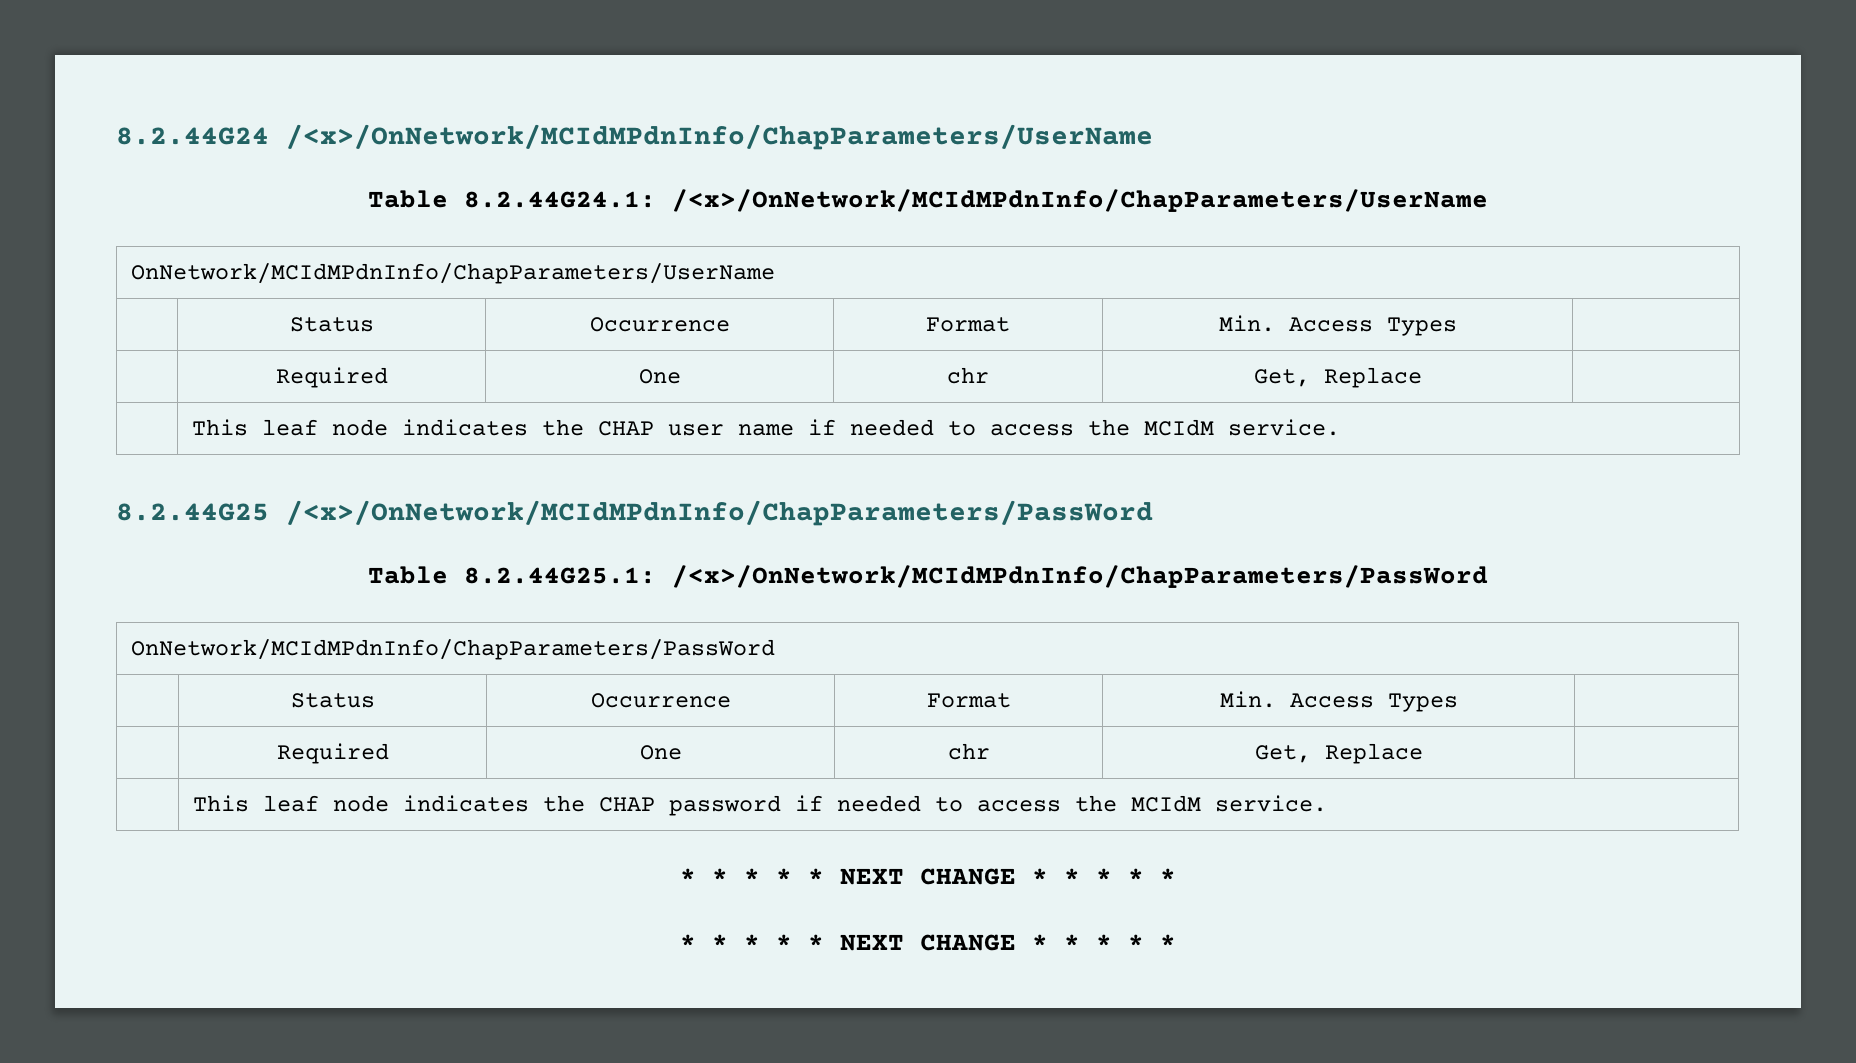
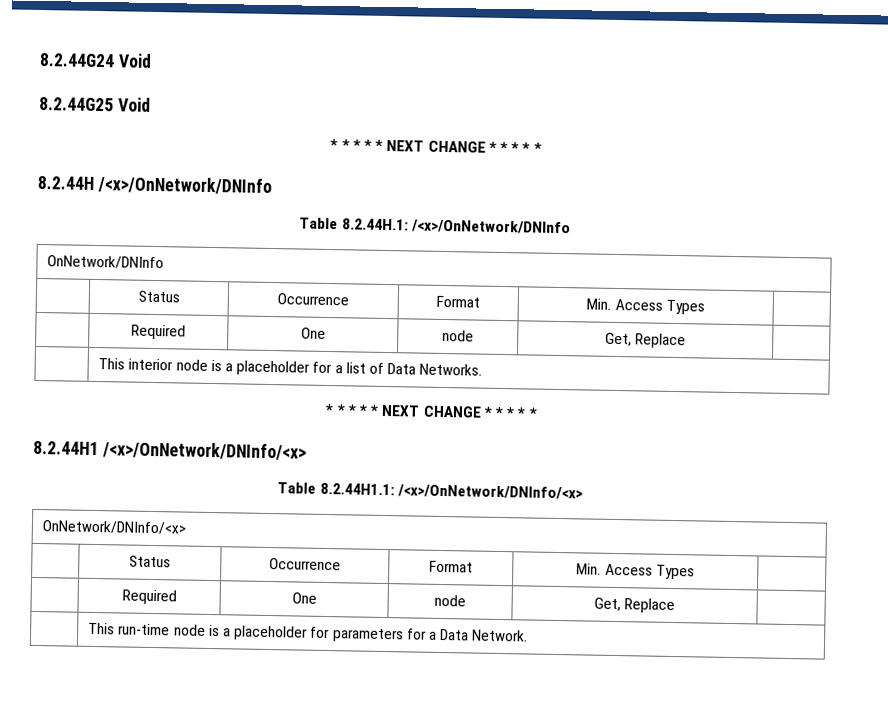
[286,124,1153,150] [368,189,1488,212] [131,263,776,284] [289,317,374,332] [589,317,730,332] [926,317,1010,332] [1218,315,1457,336] [275,367,388,388] [638,369,681,384] [947,367,989,384] [1253,367,1422,388] [192,419,1341,436] [116,500,1153,526] [368,565,1488,588] [131,639,776,660] [290,693,375,708] [590,693,731,708] [926,693,1011,708] [1219,691,1458,712] [276,743,389,764] [639,745,682,760] [947,743,990,760] [1254,743,1423,764] [193,795,1328,816] [680,868,1176,885] [680,934,1176,951] /<x>/OnNetwork/MCIdMPdnInfo/ChapParameters/UserName // Table 8.2.44G24.1: /<x>/OnNetwork/MCIdMPdnInfo/ChapParameters/UserName // OnNetwork/MCIdMPdnInfo/ChapParameters/UserName // | Status | Occurrence | Format | Min. Access Types | // | Required | One | chr | Get, Replace | // | This leaf node indicates the CHAP user name if needed to access the MCIdM service. // 8.2.44G25 /<x>/OnNetwork/MCIdMPdnInfo/ChapParameters/PassWord // Table 8.2.44G25.1: /<x>/OnNetwork/MCIdMPdnInfo/ChapParameters/PassWord // OnNetwork/MCIdMPdnInfo/ChapParameters/PassWord // | Status | Occurrence | Format | Min. Access Types | // | Required | One | chr | Get, Replace | // | This leaf node indicates the CHAP password if needed to access the MCIdM service. // * * * * * NEXT CHANGE * * * * * // * * * * * NEXT CHANGE * * * * * -> [117,53,152,68] [39,96,151,112] [330,139,542,154] [37,175,272,195] [299,217,571,235] [47,255,165,270] [137,290,180,303] [277,293,349,306] [436,295,480,308] [586,298,705,315] [131,324,186,340] [300,327,326,339] [442,329,474,342] [604,332,687,349] [98,358,483,376] [325,403,538,419] [33,440,307,461] [277,482,583,500] [42,520,187,535] [129,555,171,568] [269,558,341,571] [429,560,473,573] [576,563,695,580] [121,589,177,605] [291,592,317,604] [434,594,466,607] [593,597,676,614] [88,622,529,643] Void // 8.2.44G25 Void // * * * * * NEXT CHANGE * * * * * // 8.2.44H /<x>/OnNetwork/DNInfo // Table 8.2.44H.1: /<x>/OnNetwork/DNInfo // OnNetwork/DNInfo // | Status | Occurrence | Format | Min. Access Types | // | Required | One | node | Get, Replace | // | This interior node is a placeholder for a list of Data Networks. // * * * * * NEXT CHANGE * * * * * // 8.2.44H1 /<x>/OnNetwork/DNInfo/<x> // Table 8.2.44H1.1: /<x>/OnNetwork/DNInfo/<x> // OnNetwork/DNInfo/<x> // | Status | Occurrence | Format | Min. Access Types | // | Required | One | node | Get, Replace | // | This run-time node is a placeholder for parameters for a Data Network.

